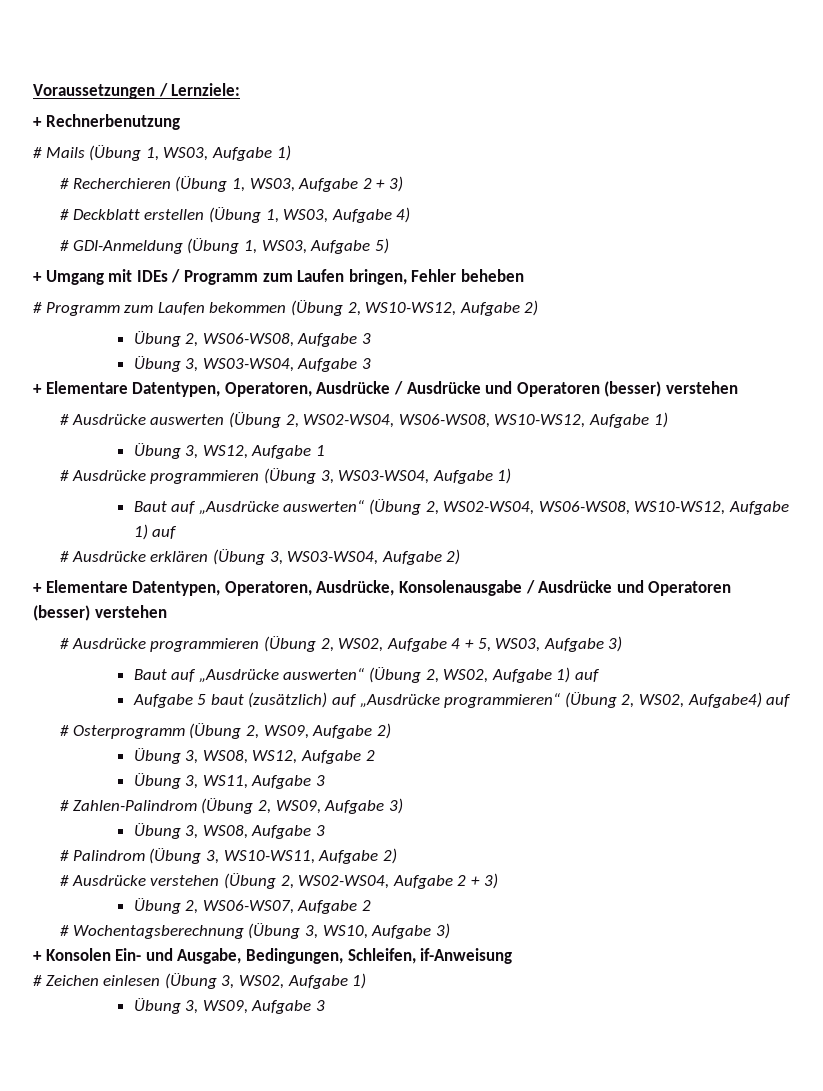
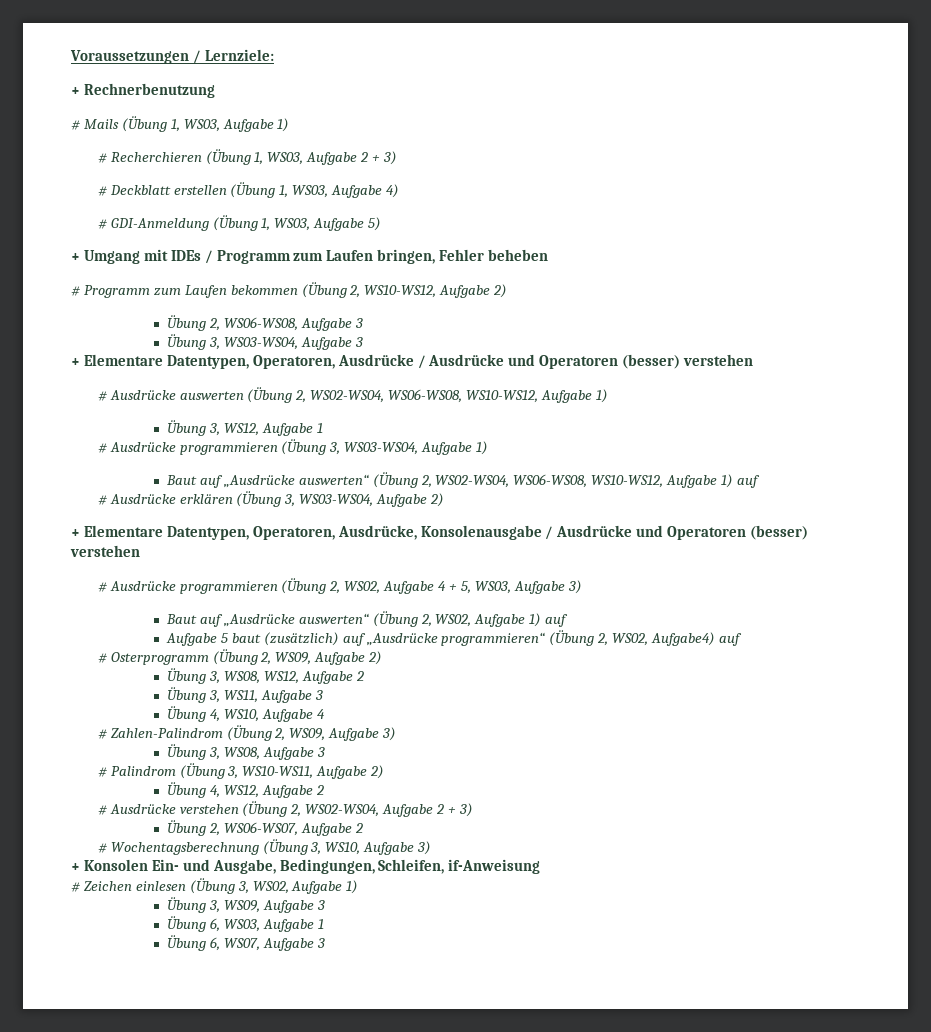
(325, 780) none -> [166,706,325,722] // Übung 4, WS10, Aufgabe 4
(397, 856) none -> [166,782,324,798] // Übung 4, WS12, Aufgabe 2
(325, 1005) none -> [166,916,324,932] [166,935,325,951] // Übung 6, WS03, Aufgabe 1 // Übung 6, WS07, Aufgabe 3

